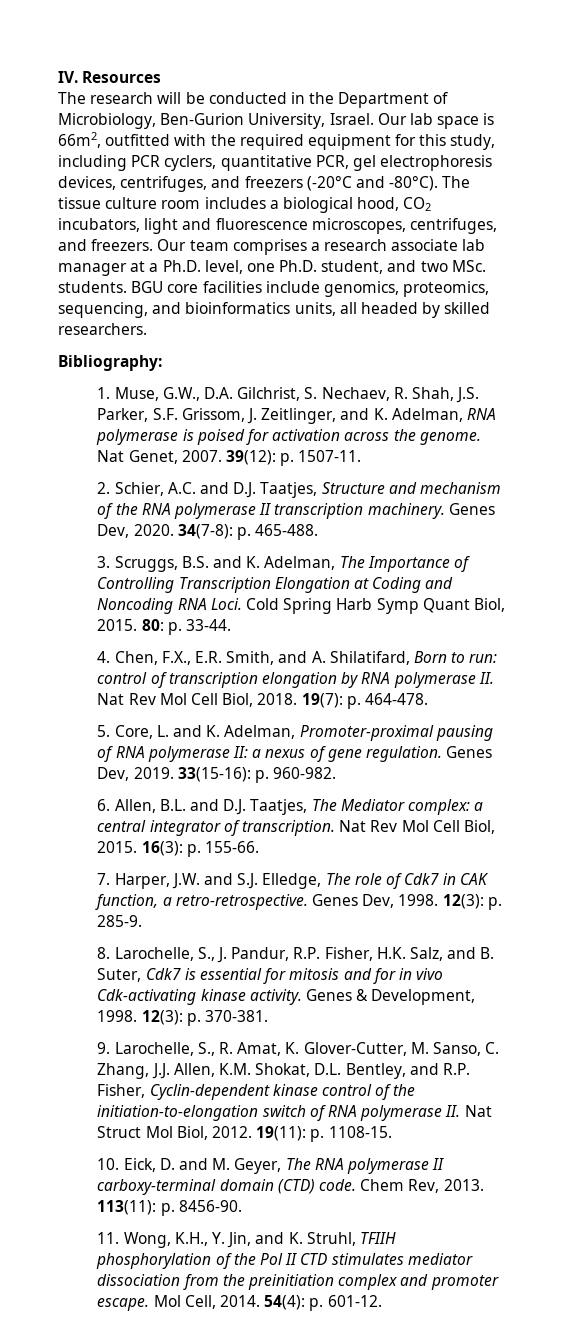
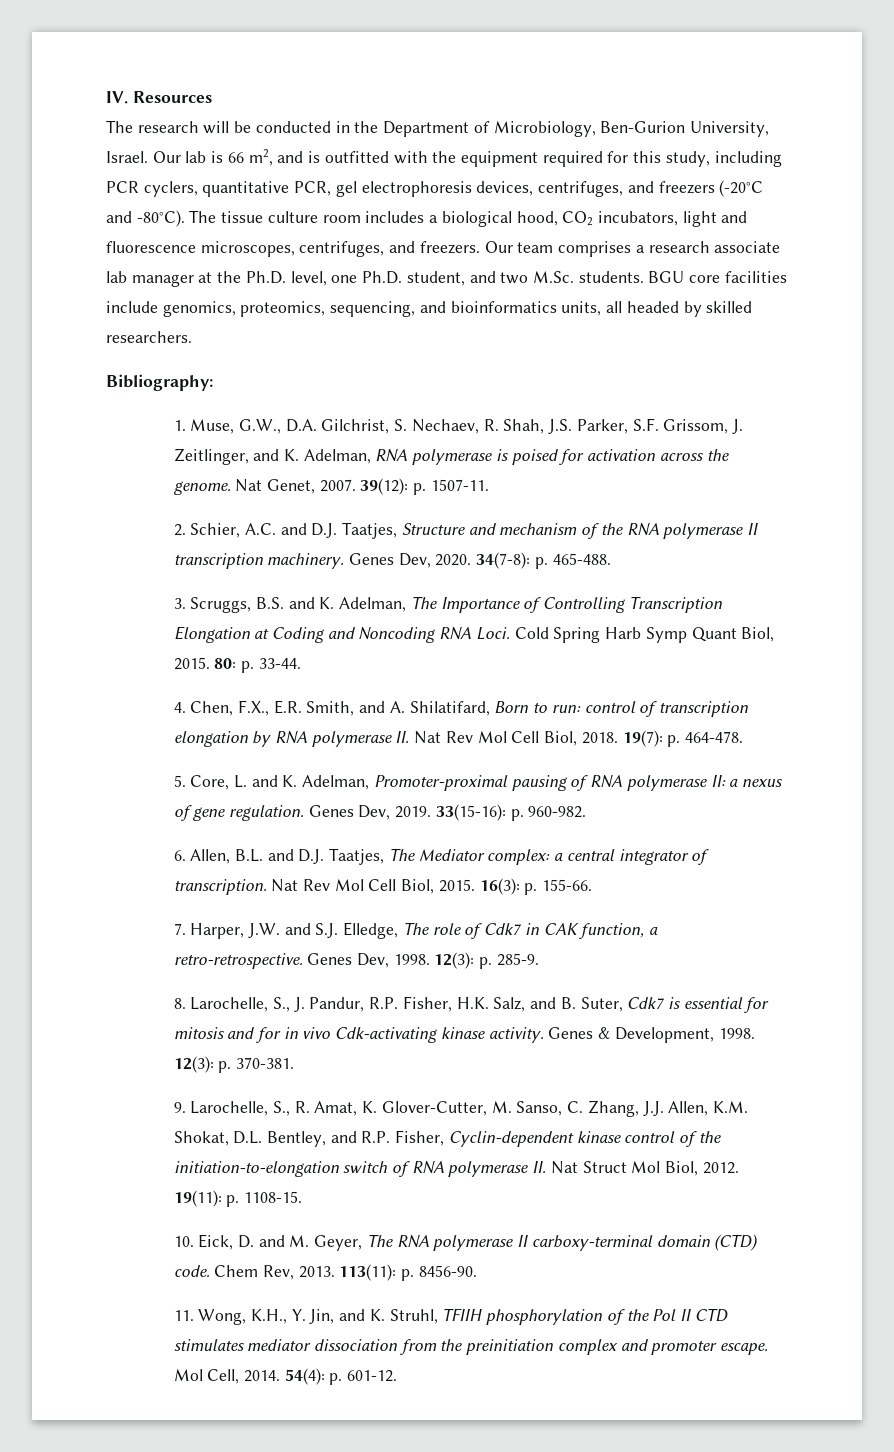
[437,113,495,129] [58,132,101,148] space is 66m2, -> [211,149,321,166] is 66 m2, and is
[239,134,391,150] required equipment -> [460,151,603,167] equipment required
[149,263,159,272] a -> [217,271,242,283] the
[451,260,486,272] MSc. -> [532,271,574,283] M.Sc.

